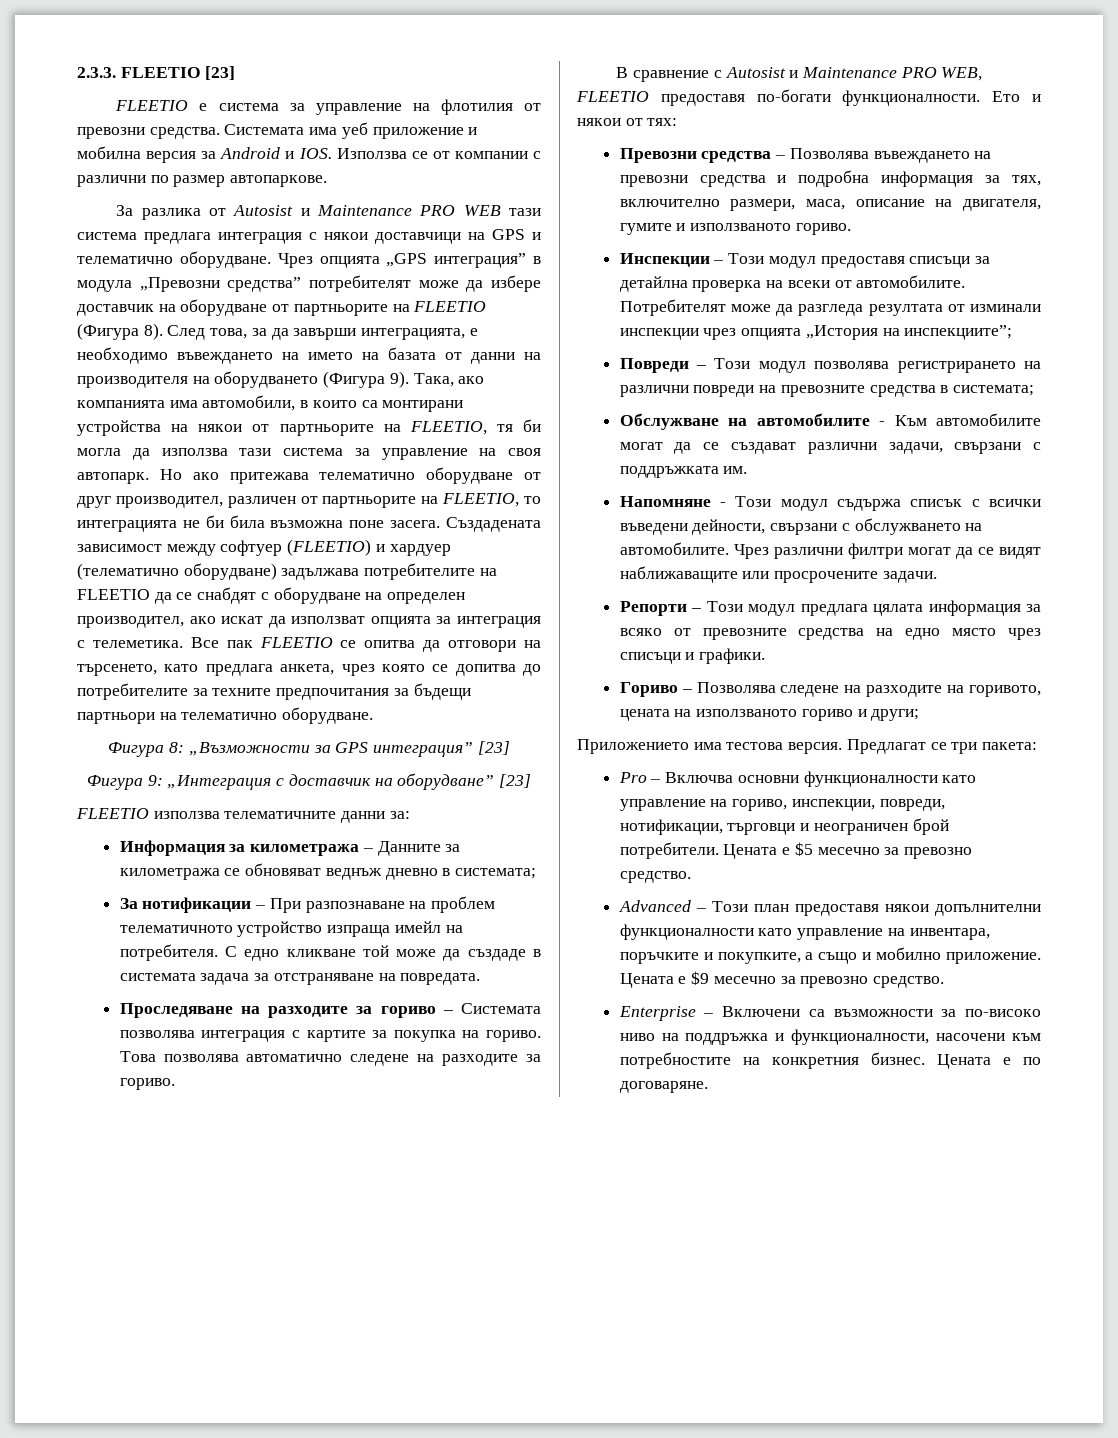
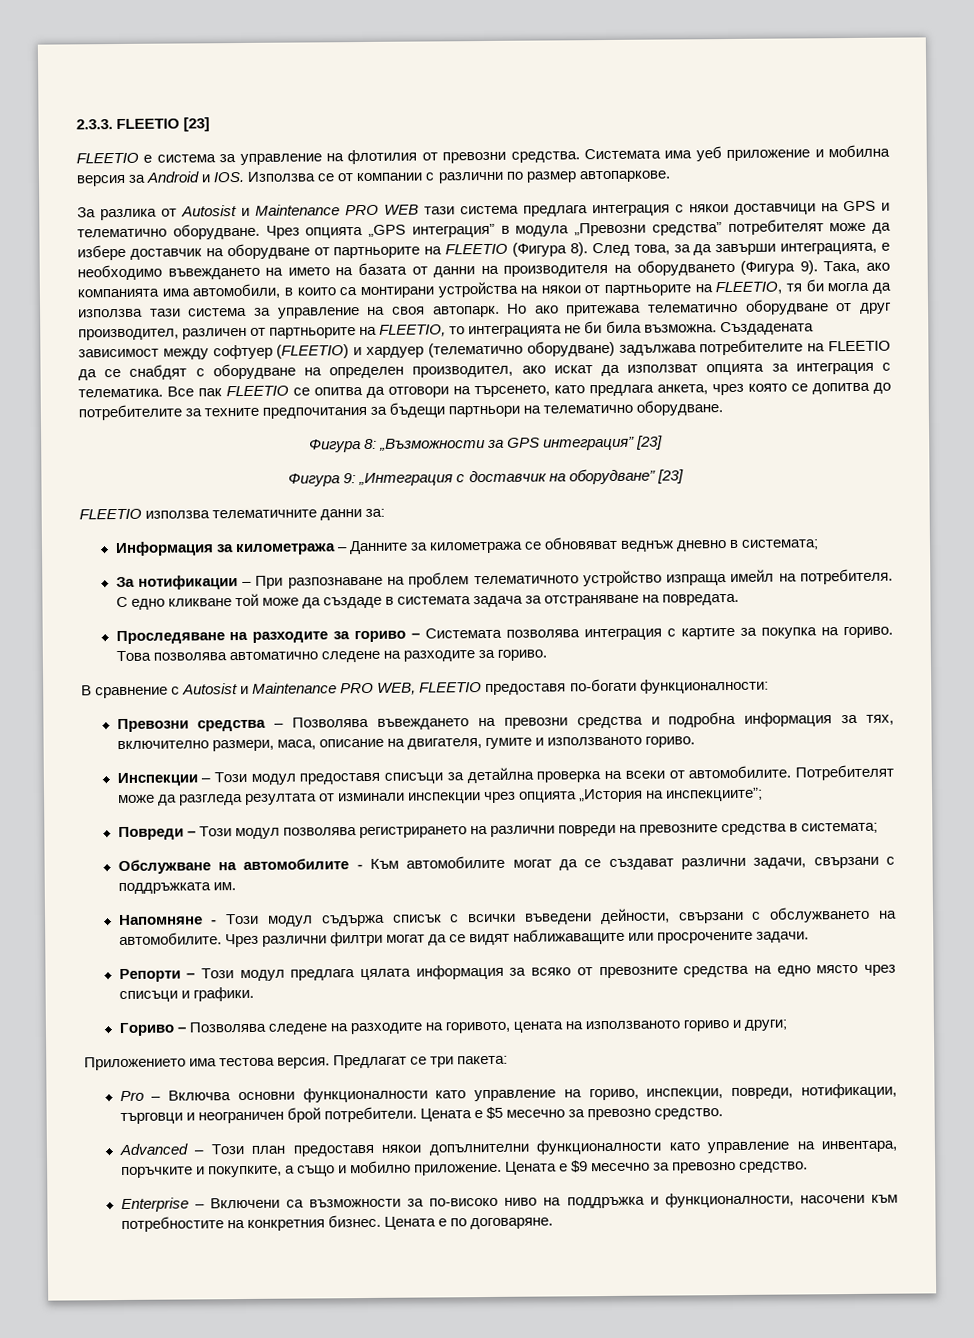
[270,520,441,528] възможна поне засега. -> [643,324,717,333] възможна.
[92,640,183,648] телеметика. -> [78,388,163,398] телематика.
[842,90,1041,106] [577,118,678,126] функционалности. Ето и някои от тях: -> [639,678,769,694] функционалности:

